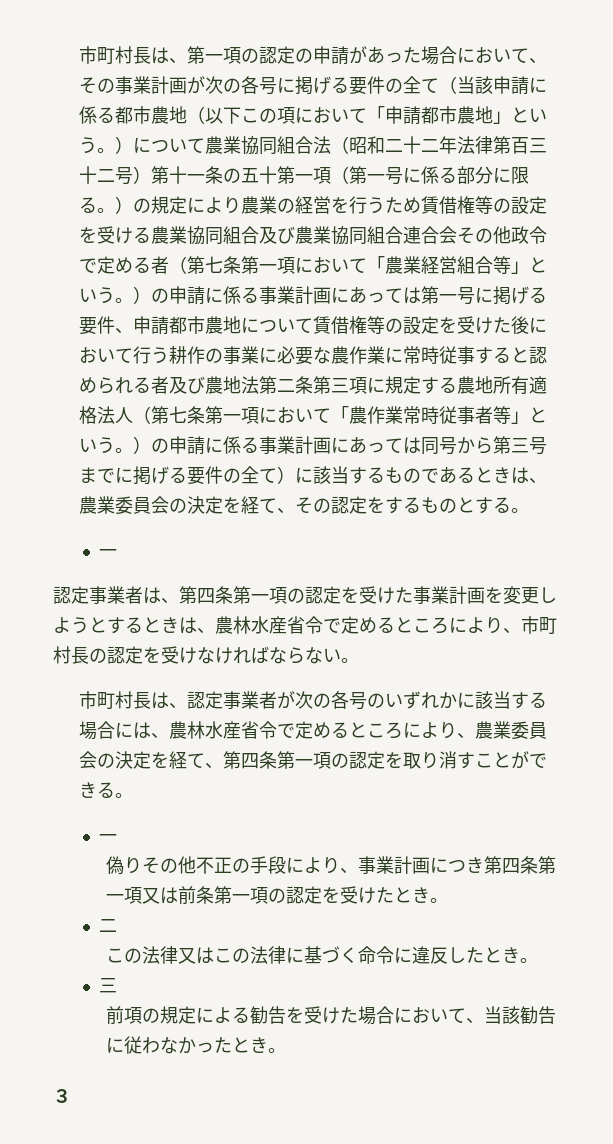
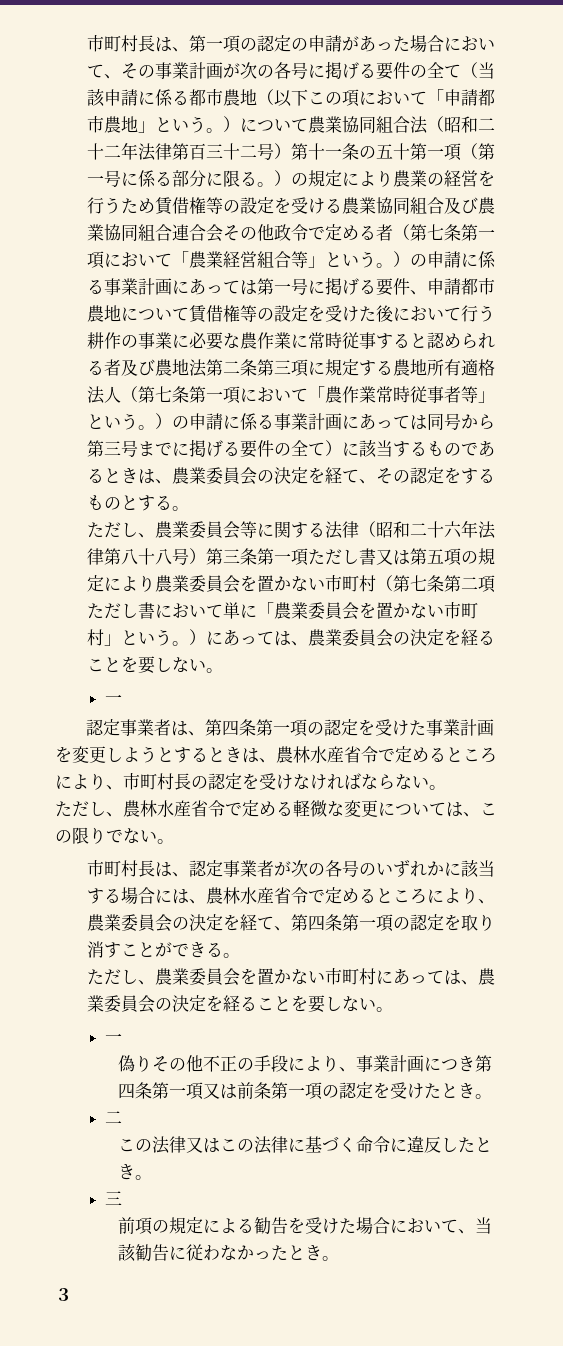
(530, 510) none -> [86,520,496,539] [86,548,495,566] [86,575,495,593] [86,602,478,620] [86,629,495,647] [86,656,223,674] // ただし、農業委員会等に関する法律（昭和二十六年法律第八十八号）第三条第一項ただし書又は第五項の規定により農業委員会を置かない市町村（第七条第二項ただし書において単に「農業委員会を置かない市町村」という。）にあっては、農業委員会の決定を経ることを要しない。
(359, 660) none -> [55,800,497,817] [55,827,174,844] // ただし、農林水産省令で定める軽微な変更については、この限りでない。
(134, 795) none -> [86,968,495,986] [86,995,393,1013] // ただし、農業委員会を置かない市町村にあっては、農業委員会の決定を経ることを要しない。

